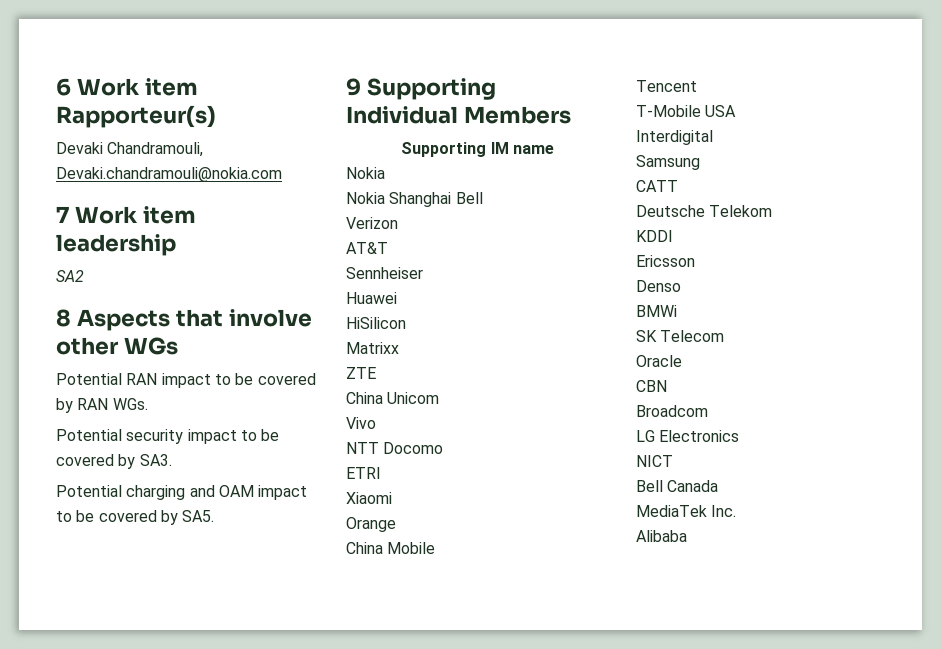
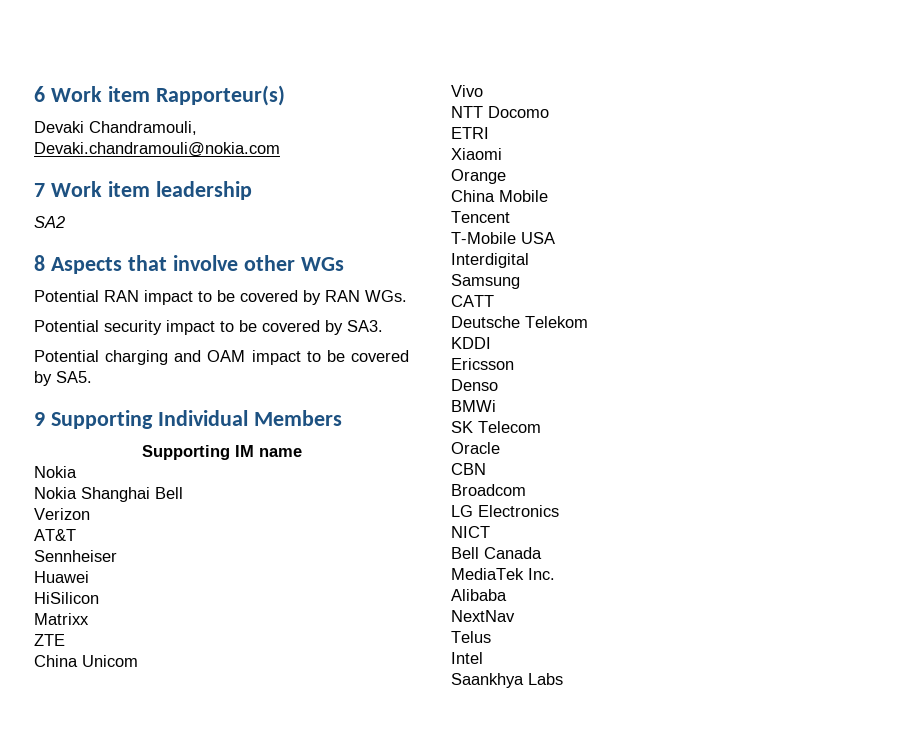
(687, 536) none -> [451,610,515,622] [451,631,491,643] [451,652,483,664] [451,673,563,688] // NextNav // Telus // Intel // Saankhya Labs

